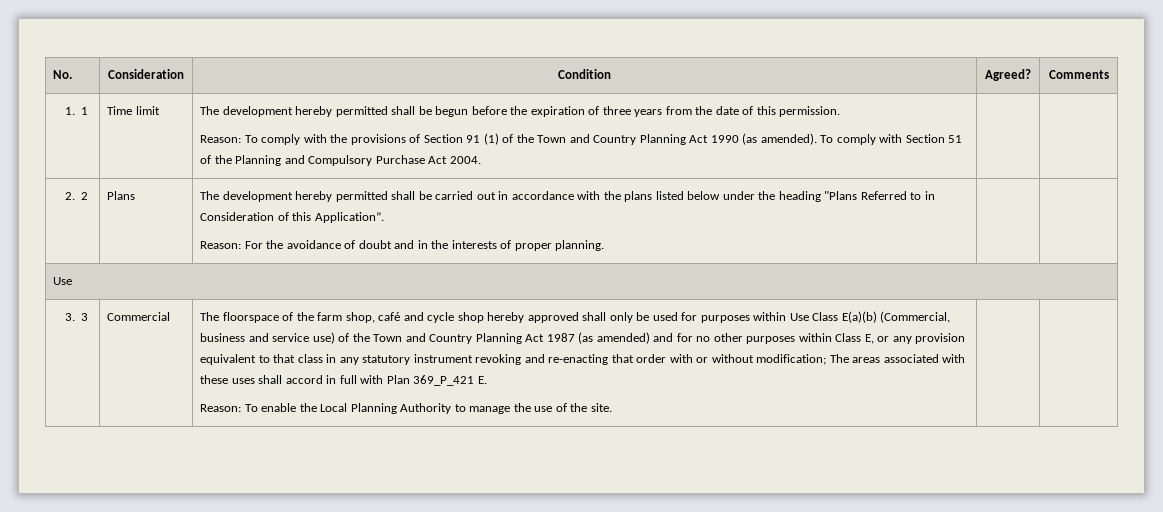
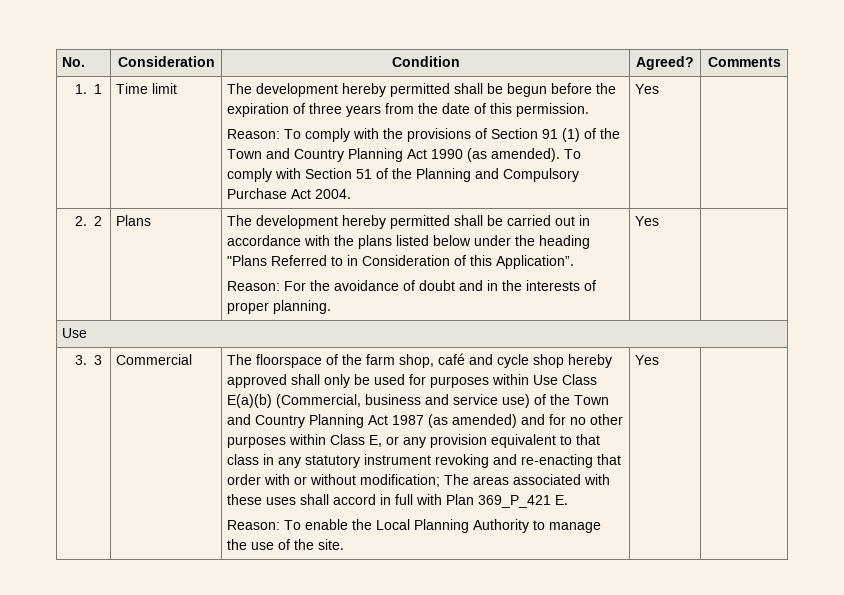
(481, 160) none -> [635,84,660,94] Yes
(605, 245) none -> [635,216,660,226] Yes
(612, 407) none -> [635,355,660,365] Yes

